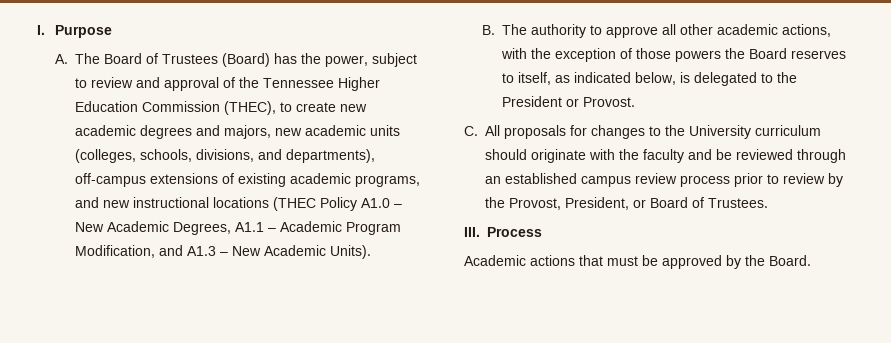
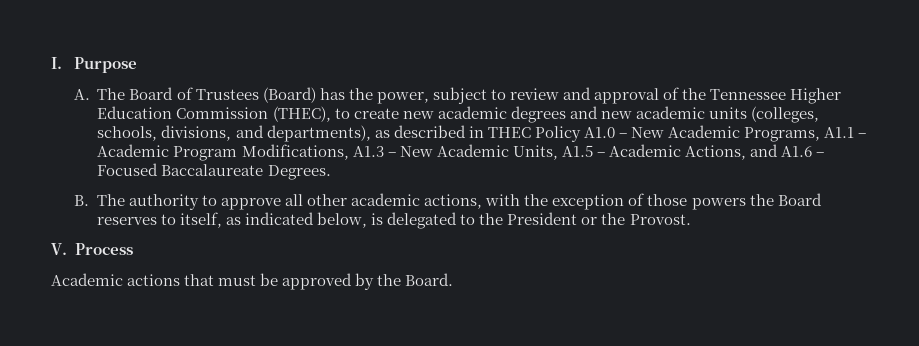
[223,125,271,139] majors, -> (598, 112) none
[74,173,420,187] [74,197,316,211] off-campus extensions of existing academic programs, and new instructional locations (THEC -> [374,125,531,138] as described in THEC
[172,222,231,235] Degrees, -> [744,127,821,142] Programs,
[74,245,183,258] Modification, and -> [241,144,349,160] Modifications,
[329,245,371,259] Units). -> [512,144,825,160] [97,163,331,180] Units, A1.5 – Academic Actions, and A1.6 – Focused Baccalaureate Degrees.
(579, 102) none -> [601,213,626,225] the
[464,125,821,139] [485,149,846,163] [485,173,843,187] [485,197,768,210] [464,227,480,237] C. All proposals for changes to the University curriculum should originate with the faculty and be reviewed through an established campus review process prior to review by the Provost, President, or Board of Trustees. // III. -> [51,243,67,255] V.

